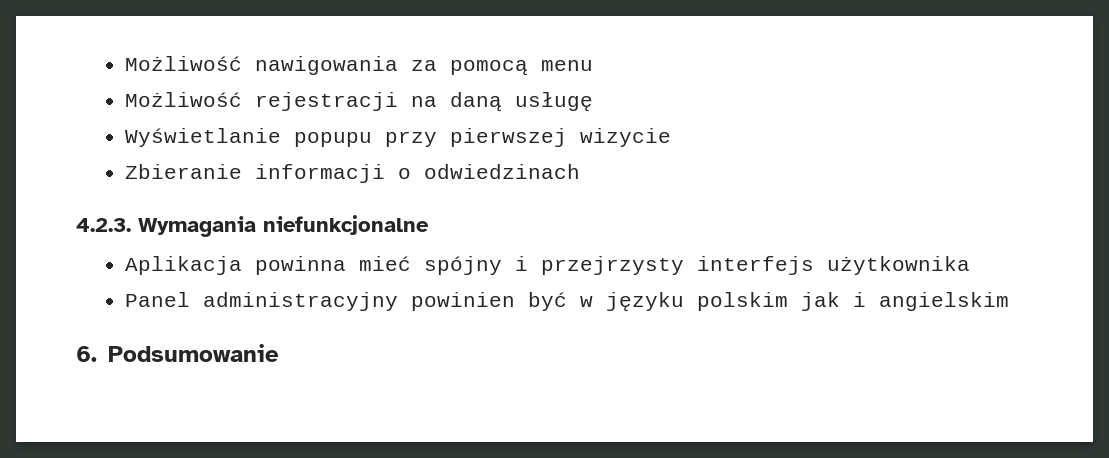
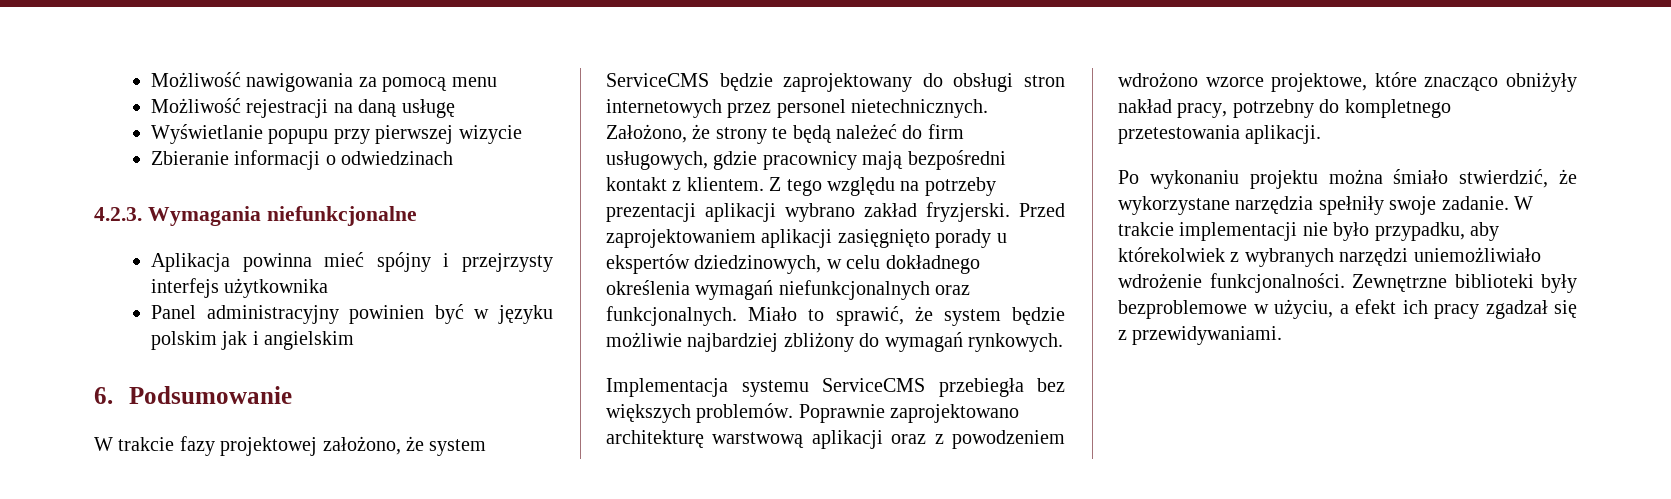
(279, 353) none -> [94,436,487,456] [606,73,1065,92] [606,99,989,118] [606,124,964,144] [606,150,1006,170] [606,177,996,196] [606,202,1065,222] [606,229,1007,248] [606,254,980,274] [606,280,971,300] [606,306,1065,326] [606,332,1063,352] [606,378,1065,397] [606,403,1020,423] [606,430,1065,449] [1118,72,1577,92] [1118,99,1451,118] [1118,125,1322,144] [1118,169,1577,189] [1118,196,1533,215] [1118,222,1499,241] [1118,247,1541,267] [1118,273,1577,293] [1118,299,1577,319] [1118,326,1283,345] // W trakcie fazy projektowej założono, że system ServiceCMS będzie zaprojektowany do obsługi stron internetowych przez personel nietechnicznych. Założono, że strony te będą należeć do firm usługowych, gdzie pracownicy mają bezpośredni kontakt z klientem. Z tego względu na potrzeby prezentacji aplikacji wybrano zakład fryzjerski. Przed zaprojektowaniem aplikacji zasięgnięto porady u ekspertów dziedzinowych, w celu dokładnego określenia wymagań niefunkcjonalnych oraz funkcjonalnych. Miało to sprawić, że system będzie możliwie najbardziej zbliżony do wymagań rynkowych. // Implementacja systemu ServiceCMS przebiegła bez większych problemów. Poprawnie zaprojektowano architekturę warstwową aplikacji oraz z powodzeniem wdrożono wzorce projektowe, które znacząco obniżyły nakład pracy, potrzebny do kompletnego przetestowania aplikacji. // Po wykonaniu projektu można śmiało stwierdzić, że wykorzystane narzędzia spełniły swoje zadanie. W trakcie implementacji nie było przypadku, aby którekolwiek z wybranych narzędzi uniemożliwiało wdrożenie funkcjonalności. Zewnętrzne biblioteki były bezproblemowe w użyciu, a efekt ich pracy zgadzał się z przewidywaniami.

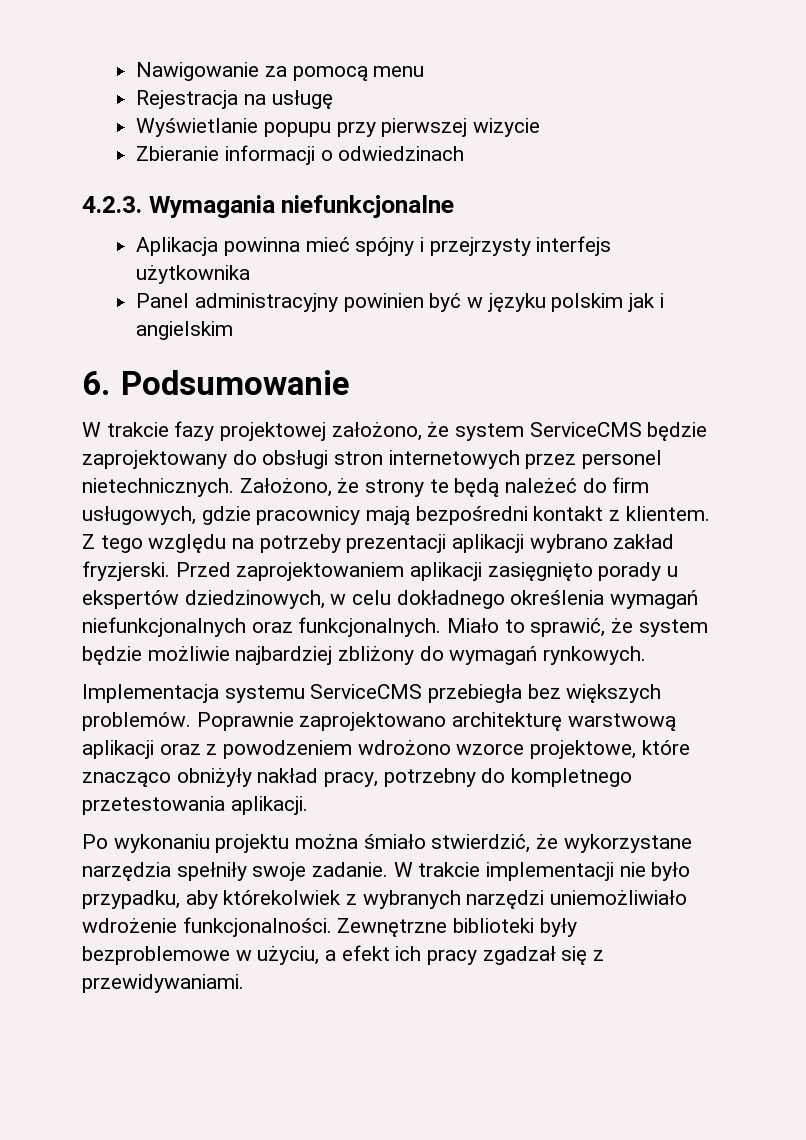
[150,72,354,92] Możliwość nawigowania -> [136,62,260,81] Nawigowanie
[150,98,398,118] Możliwość rejestracji na daną -> [136,90,266,109] Rejestracja na

